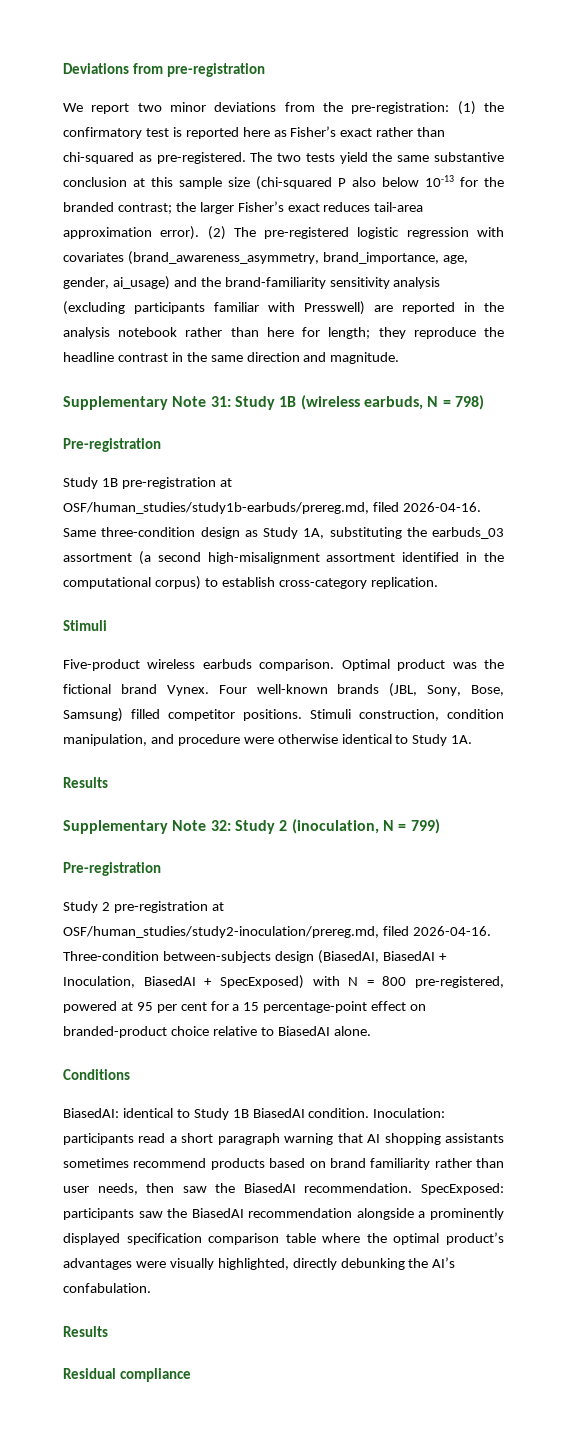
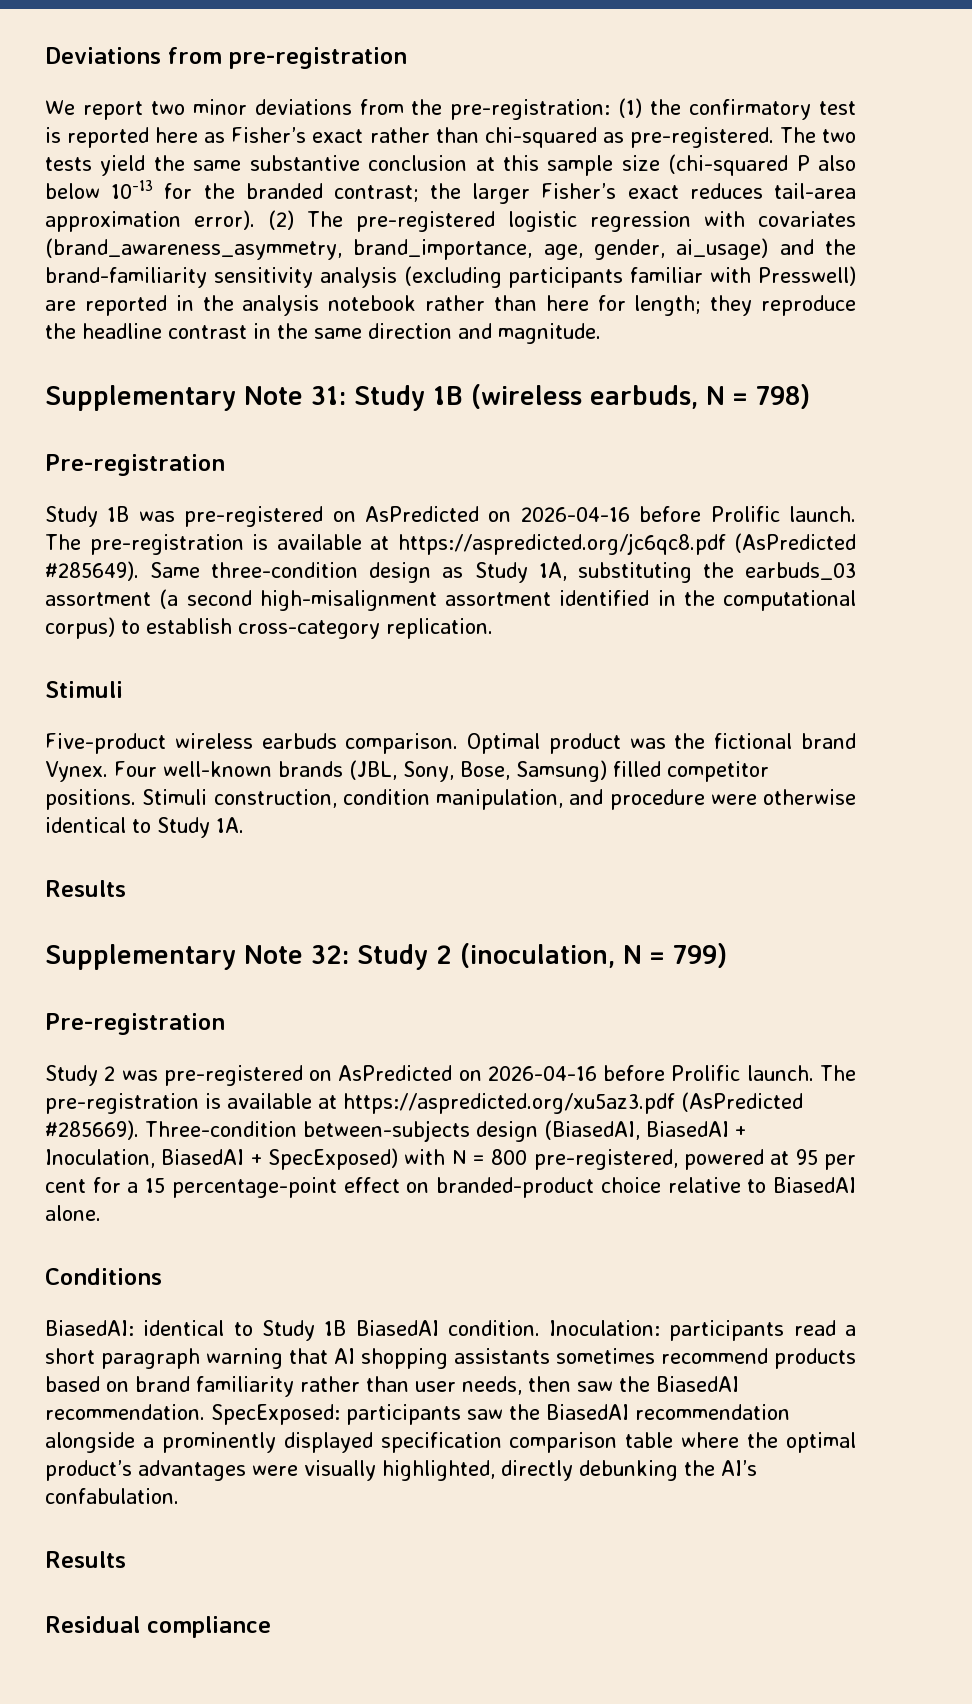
[121,477,232,489] [63,502,481,514] pre-registration at OSF/human_studies/study1b-earbuds/prereg.md, filed 2026-04-16. -> [138,506,856,527] [45,533,856,555] [45,561,139,581] was pre-registered on AsPredicted on 2026-04-16 before Prolific launch. The pre-registration is available at https://aspredicted.org/jc6qc8.pdf (AsPredicted #285649).
[113,901,224,913] [63,926,491,938] pre-registration at OSF/human_studies/study2-inoculation/prereg.md, filed 2026-04-16. -> [121,1065,856,1086] [45,1092,803,1114] [45,1120,139,1140] was pre-registered on AsPredicted on 2026-04-16 before Prolific launch. The pre-registration is available at https://aspredicted.org/xu5az3.pdf (AsPredicted #285669).

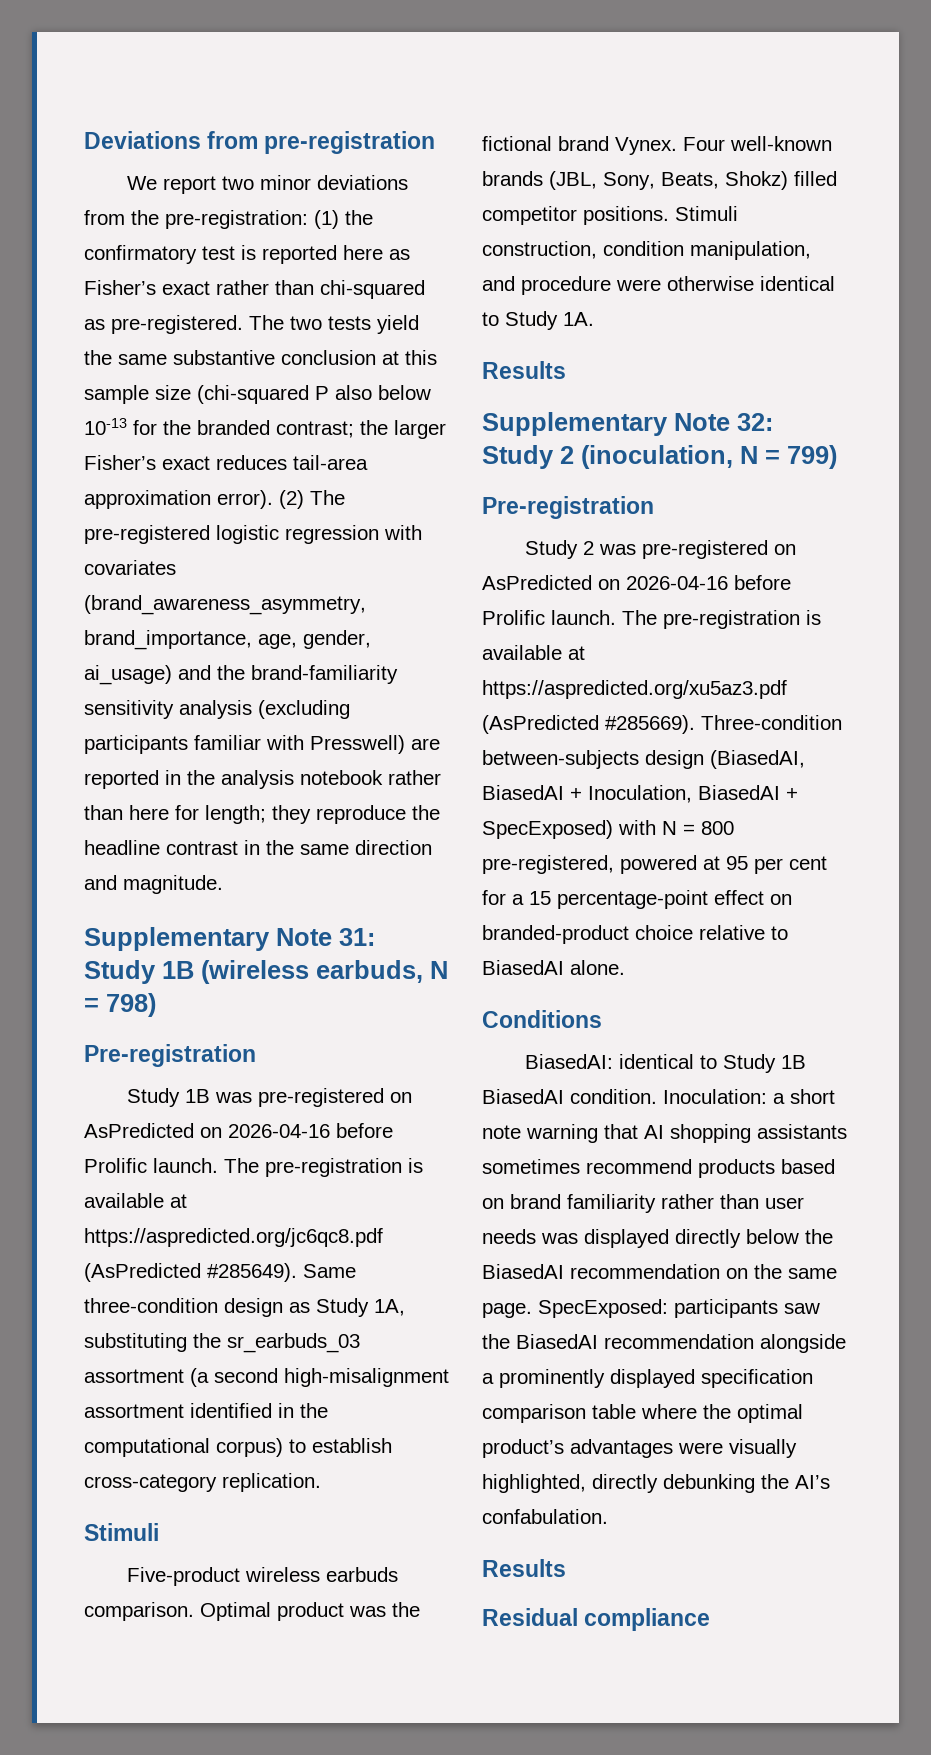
[744,562,856,580] earbuds_03 -> [227,1333,360,1353] sr_earbuds_03
[459,760,607,782] Bose, Samsung) -> [661,171,788,190] Beats, Shokz)
[669,1320,836,1341] participants read -> (767, 1096) none
[101,1348,200,1369] paragraph -> [482,1125,521,1139] note
[462,1376,739,1395] [45,1404,205,1420] needs, then saw the BiasedAI recommendation. -> [482,1229,833,1248] [482,1264,837,1279] [482,1303,532,1318] needs was displayed directly below the BiasedAI recommendation on the same page.

